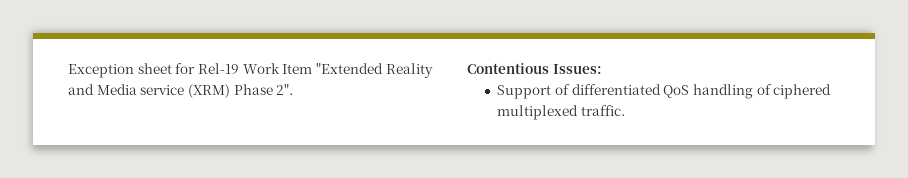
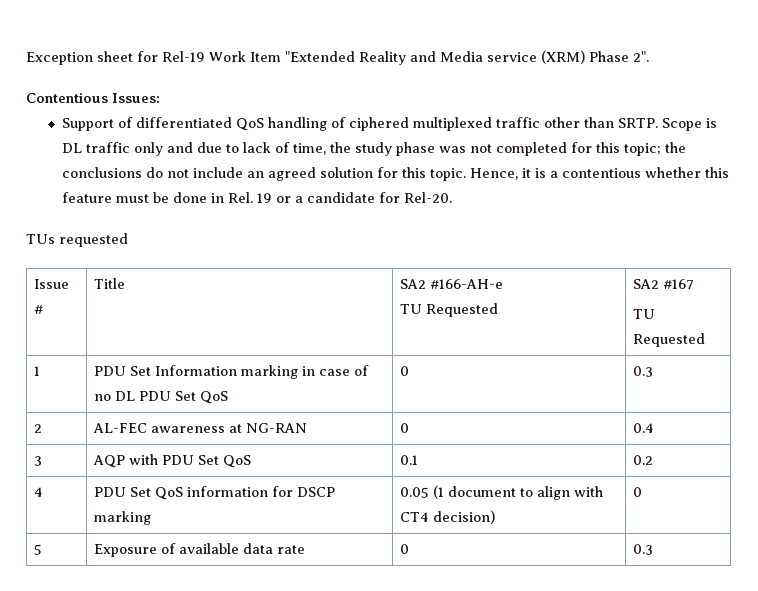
[580,105,625,116] traffic. -> [495,117,717,131] [61,142,686,156] [61,167,729,181] [61,192,452,203] [26,233,128,247] [34,279,70,289] [34,305,44,314] [94,278,126,289] [400,279,504,289] [400,303,499,317] [633,279,695,290] [633,309,656,319] [633,333,706,347] [34,366,41,376] [94,365,370,379] [94,391,229,404] [400,366,410,376] [633,366,654,377] [34,424,43,433] [93,423,308,433] [400,423,410,433] [633,423,655,433] [34,456,43,466] [93,454,252,468] [400,455,419,465] [633,455,654,465] [34,487,44,497] [94,486,336,500] [94,511,152,525] [400,485,604,500] [400,510,496,524] [633,487,643,497] [34,544,43,555] [94,543,306,557] [400,544,410,554] [633,544,654,555] traffic other than SRTP. Scope is DL traffic only and due to lack of time, the study phase was not completed for this topic; the conclusions do not include an agreed solution for this topic. Hence, it is a contentious whether this feature must be done in Rel. 19 or a candidate for Rel-20. // TUs requested // Issue # | Title | SA2 #166-AH-e // TU Requested | SA2 #167 // TU Requested // 1 | PDU Set Information marking in case of no DL PDU Set QoS | 0 | 0.3 // 2 | AL-FEC awareness at NG-RAN | 0 | 0.4 // 3 | AQP with PDU Set QoS | 0.1 | 0.2 // 4 | PDU Set QoS information for DSCP marking | 0.05 (1 document to align with CT4 decision) | 0 // 5 | Exposure of available data rate | 0 | 0.3

